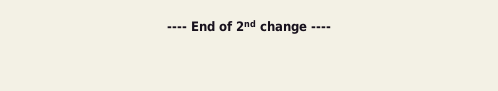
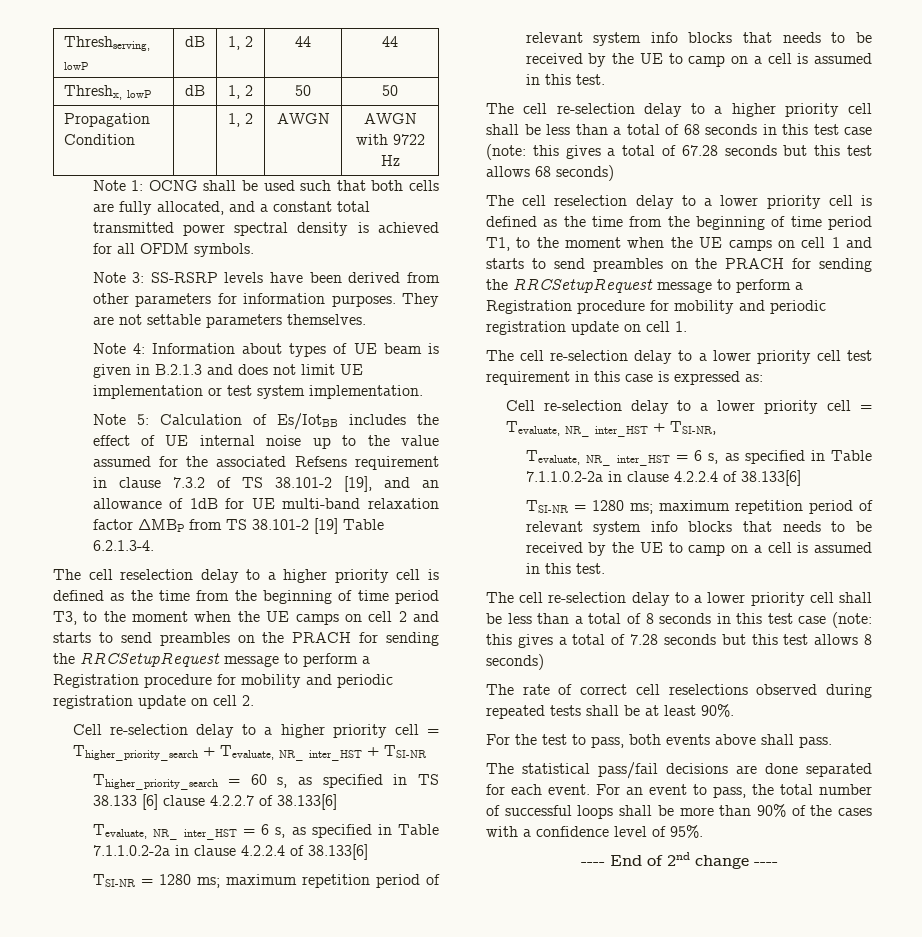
(167, 28) none -> [64,36,151,51] [64,62,89,70] [185,36,205,47] [228,36,253,50] [295,36,311,47] [382,36,398,47] [64,85,152,100] [185,85,205,96] [228,85,253,99] [295,85,311,96] [382,85,398,96] [64,113,151,127] [64,134,136,145] [228,113,253,127] [276,113,330,124] [363,113,417,124] [355,134,425,145] [380,155,400,166] [92,180,439,191] [92,201,370,215] [92,222,439,236] [92,243,254,257] [92,272,440,283] [92,293,439,307] [92,314,366,328] [92,343,439,357] [92,364,363,378] [92,385,423,399] [92,413,439,430] [92,435,439,449] [92,456,439,470] [92,476,439,492] [92,498,439,509] [92,518,384,534] [92,540,154,551] [53,569,439,583] [53,590,439,604] [53,611,440,625] [53,632,439,646] [53,652,370,667] [53,674,393,688] [53,695,254,709] [72,724,440,738] [72,745,426,761] [92,774,439,790] [92,794,337,810] [92,824,439,840] [92,844,368,860] [92,874,440,888] [525,32,872,46] [525,53,872,67] [525,74,605,85] [486,103,872,117] [486,124,872,135] [486,144,872,160] [486,165,614,181] [486,195,872,209] [486,216,872,230] [486,237,872,251] [486,258,872,272] [486,278,803,293] [486,300,826,314] [486,321,687,335] [486,350,872,364] [486,371,763,385] [505,400,872,414] [505,421,716,437] [525,450,872,466] [525,470,801,486] [525,500,873,514] [525,521,872,535] [525,542,872,556] [525,563,605,574] [486,592,872,606] [486,612,872,628] [486,634,872,648] [486,654,544,670] [486,684,872,698] [486,704,734,719] [486,734,832,748] [486,762,872,779] [486,784,872,798] [486,804,872,819] [486,825,703,838] Threshserving, lowP | dB | 1, 2 | 44 | 44 // Threshx, lowP | dB | 1, 2 | 50 | 50 // Propagation Condition | | 1, 2 | AWGN | AWGN with 9722 Hz // Note 1: OCNG shall be used such that both cells are fully allocated, and a constant total transmitted power spectral density is achieved for all OFDM symbols. // Note 3: SS-RSRP levels have been derived from other parameters for information purposes. They are not settable parameters themselves. // Note 4: Information about types of UE beam is given in B.2.1.3 and does not limit UE implementation or test system implementation. // Note 5: Calculation of Es/IotBB includes the effect of UE internal noise up to the value assumed for the associated Refsens requirement in clause 7.3.2 of TS 38.101-2 [19], and an allowance of 1dB for UE multi-band relaxation factor ΔMBP from TS 38.101-2 [19] Table 6.2.1.3-4. // The cell reselection delay to a higher priority cell is defined as the time from the beginning of time period T3, to the moment when the UE camps on cell 2 and starts to send preambles on the PRACH for sending the RRCSetupRequest message to perform a Registration procedure for mobility and periodic registration update on cell 2. // Cell re-selection delay to a higher priority cell = Thigher_priority_search + Tevaluate, NR_ inter_HST + TSI-NR // Thigher_priority_search = 60 s, as specified in TS 38.133 [6] clause 4.2.2.7 of 38.133[6] // Tevaluate, NR_ inter_HST = 6 s, as specified in Table 7.1.1.0.2-2a in clause 4.2.2.4 of 38.133[6] // TSI-NR = 1280 ms; maximum repetition period of relevant system info blocks that needs to be received by the UE to camp on a cell is assumed in this test. // The cell re-selection delay to a higher priority cell shall be less than a total of 68 seconds in this test case (note: this gives a total of 67.28 seconds but this test allows 68 seconds) // The cell reselection delay to a lower priority cell is defined as the time from the beginning of time period T1, to the moment when the UE camps on cell 1 and starts to send preambles on the PRACH for sending the RRCSetupRequest message to perform a Registration procedure for mobility and periodic registration update on cell 1. // The cell re-selection delay to a lower priority cell test requirement in this case is expressed as: // Cell re-selection delay to a lower priority cell = Tevaluate, NR_ inter_HST + TSI-NR, // Tevaluate, NR_ inter_HST = 6 s, as specified in Table 7.1.1.0.2-2a in clause 4.2.2.4 of 38.133[6] // TSI-NR = 1280 ms; maximum repetition period of relevant system info blocks that needs to be received by the UE to camp on a cell is assumed in this test. // The cell re-selection delay to a lower priority cell shall be less than a total of 8 seconds in this test case (note: this gives a total of 7.28 seconds but this test allows 8 seconds) // The rate of correct cell reselections observed during repeated tests shall be at least 90%. // For the test to pass, both events above shall pass. // The statistical pass/fail decisions are done separated for each event. For an event to pass, the total number of successful loops shall be more than 90% of the cases with a confidence level of 95%. //

